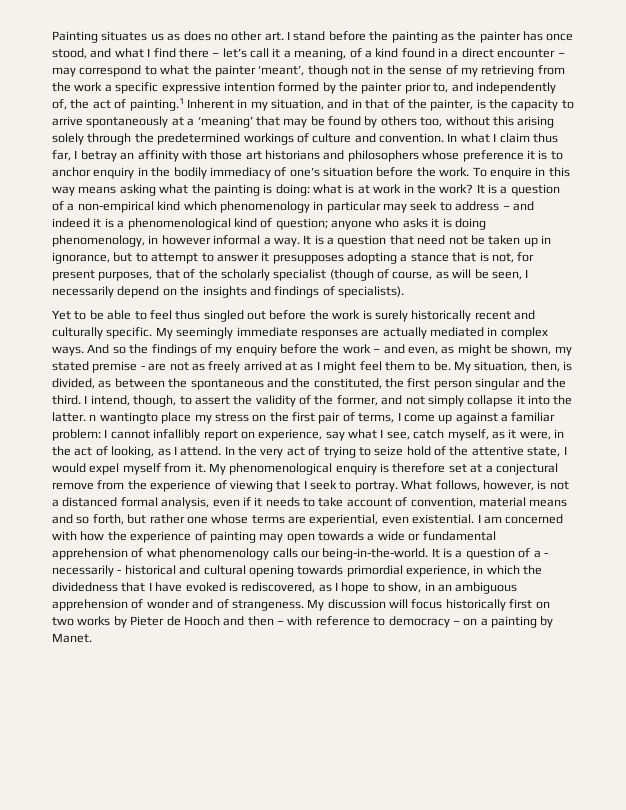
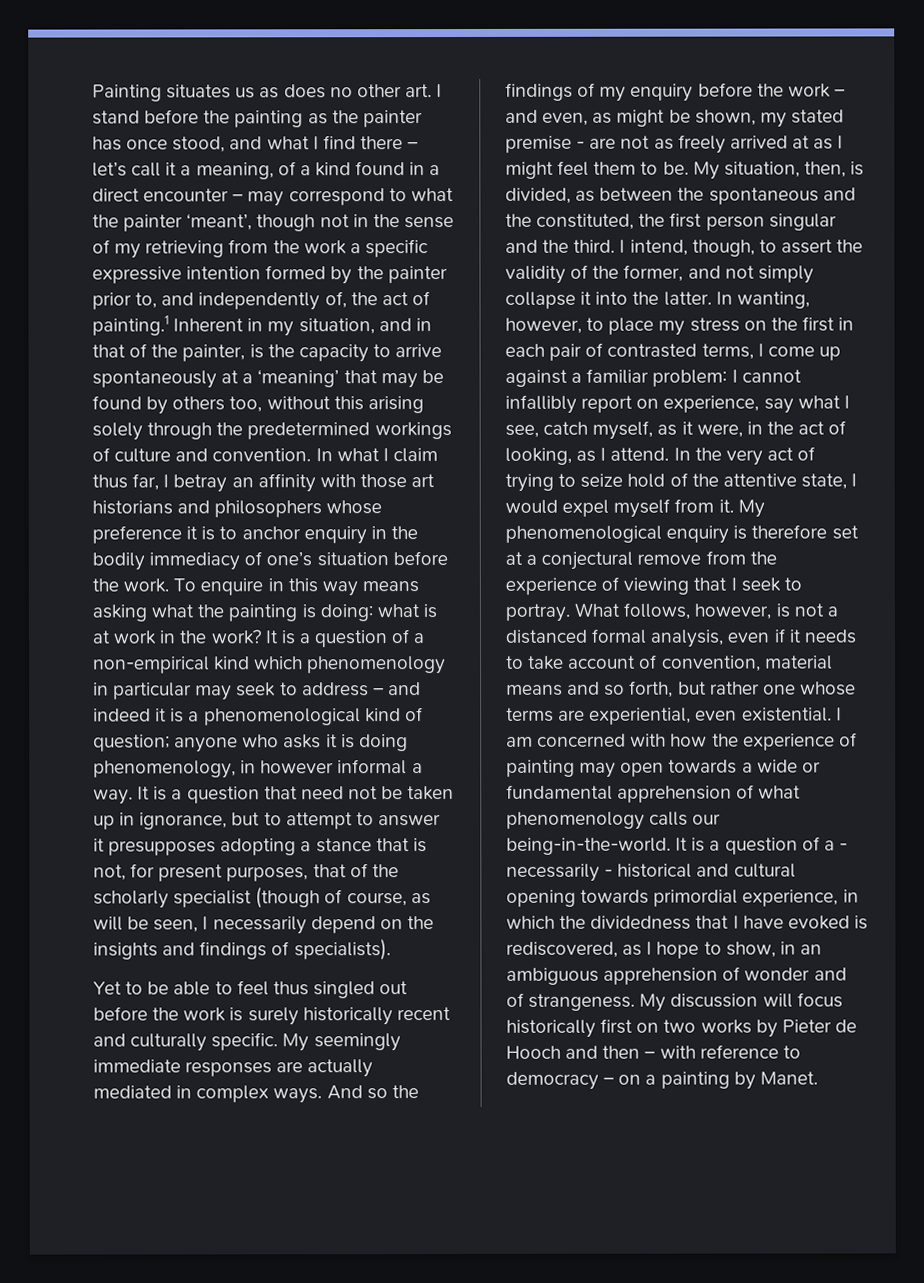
[89,412,158,424] n wantingto -> [715,291,810,309] [505,317,605,334] In wanting, however, to
(315, 417) none -> [838,317,855,331] [505,343,545,357] in each
(355, 417) none -> [607,343,698,358] contrasted

